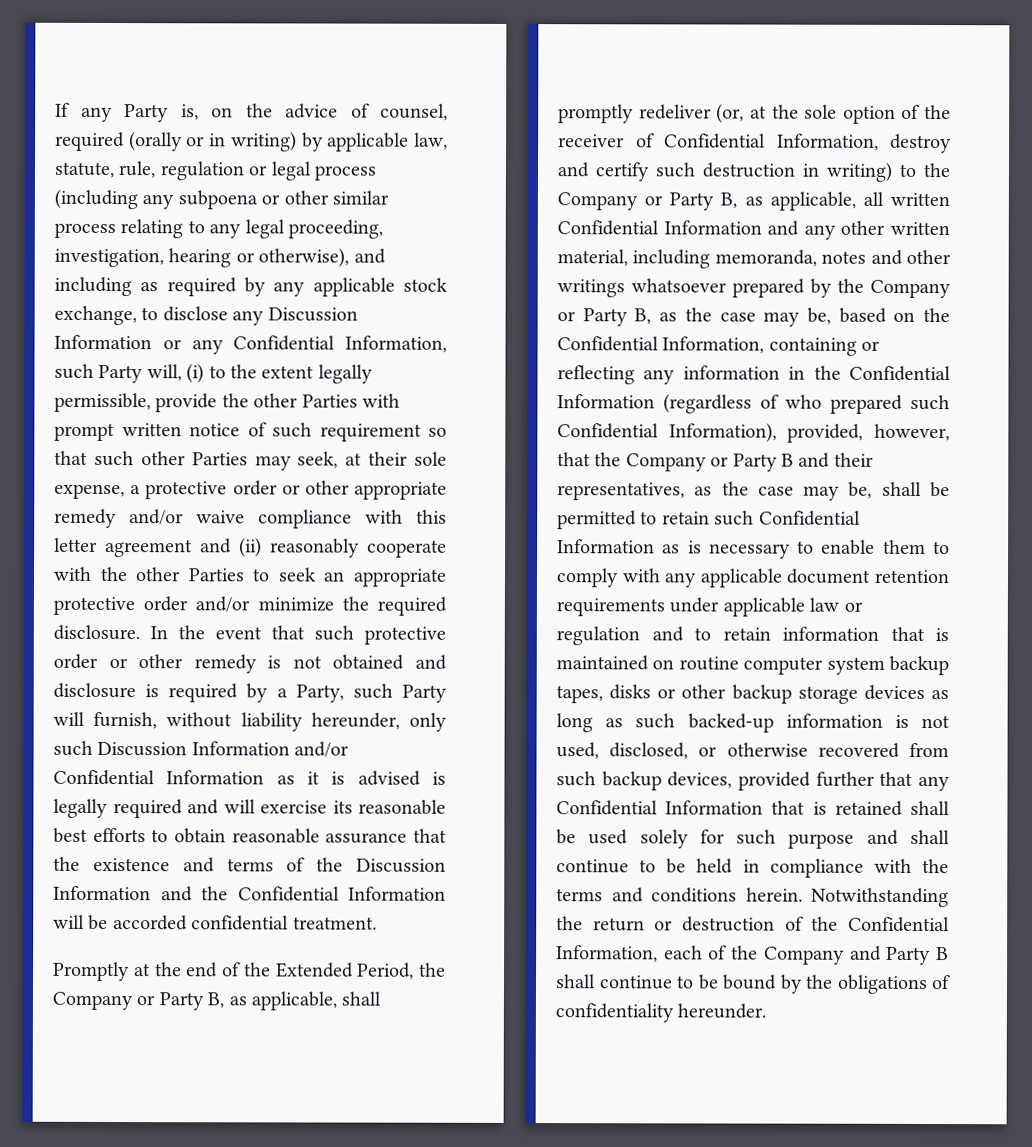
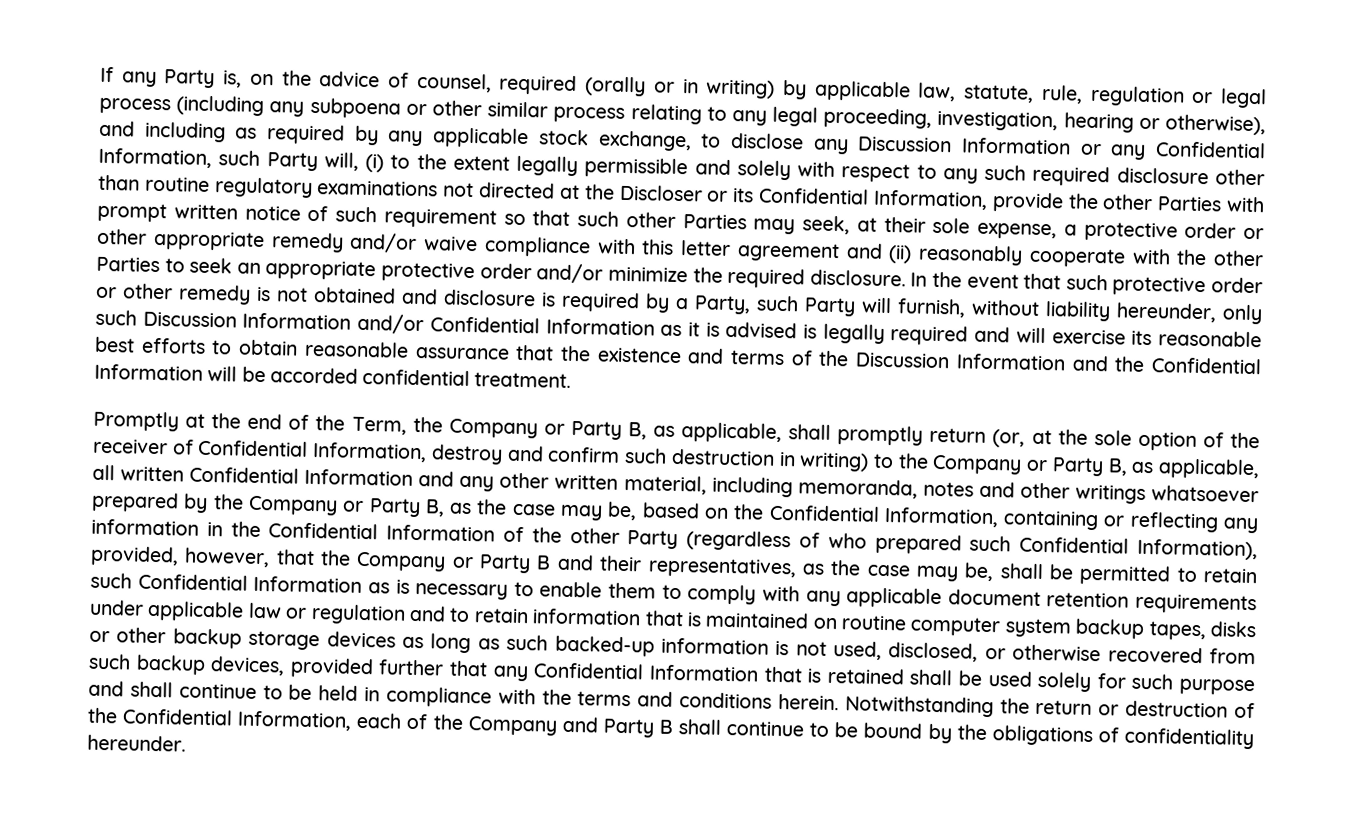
[54,392,151,413] permissible, -> [584,157,1266,187] [98,174,988,210] permissible and solely with respect to any such required disclosure other than routine regulatory examinations not directed at the Discloser or its Confidential Information,
[275,962,415,980] Extended Period, -> [351,416,407,435] Term,
[638,104,712,120] redeliver -> [929,427,987,443] return
[595,162,650,182] certify -> [547,446,621,463] confirm
(655, 401) none -> [503,526,679,550] of the other Party

